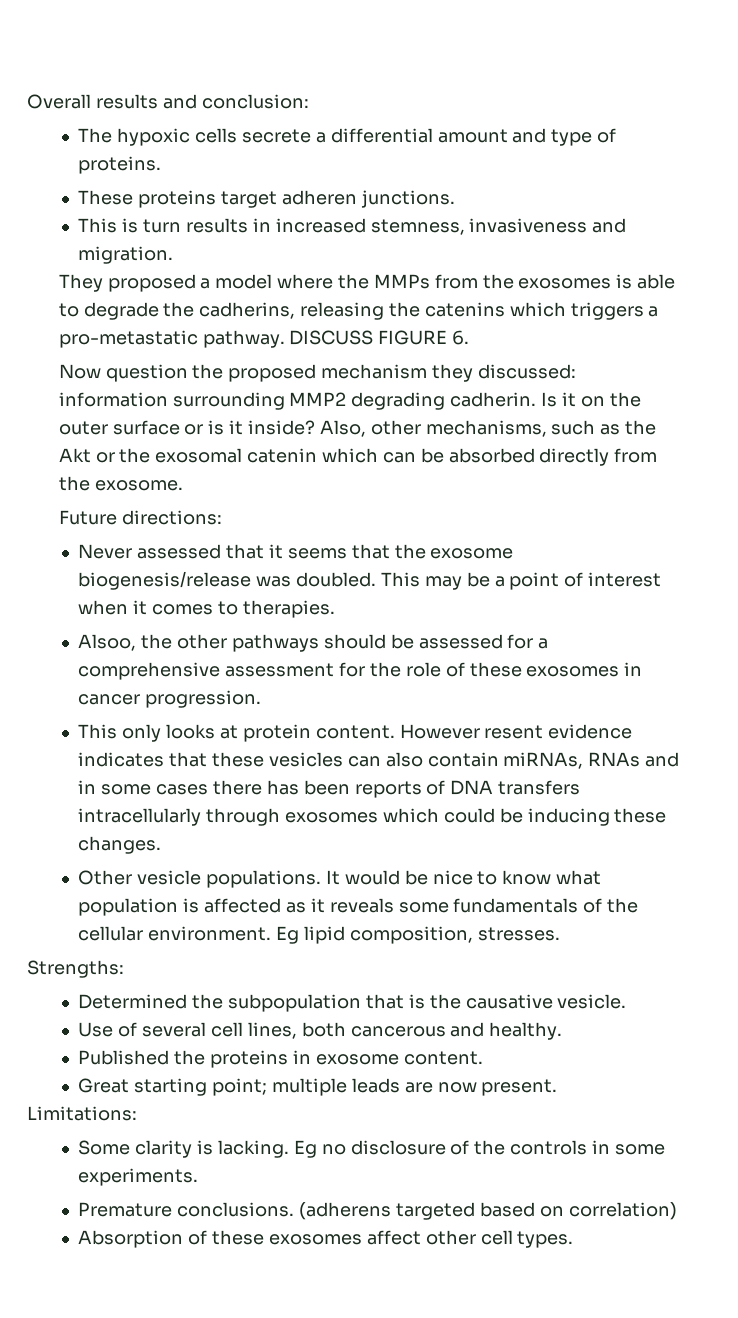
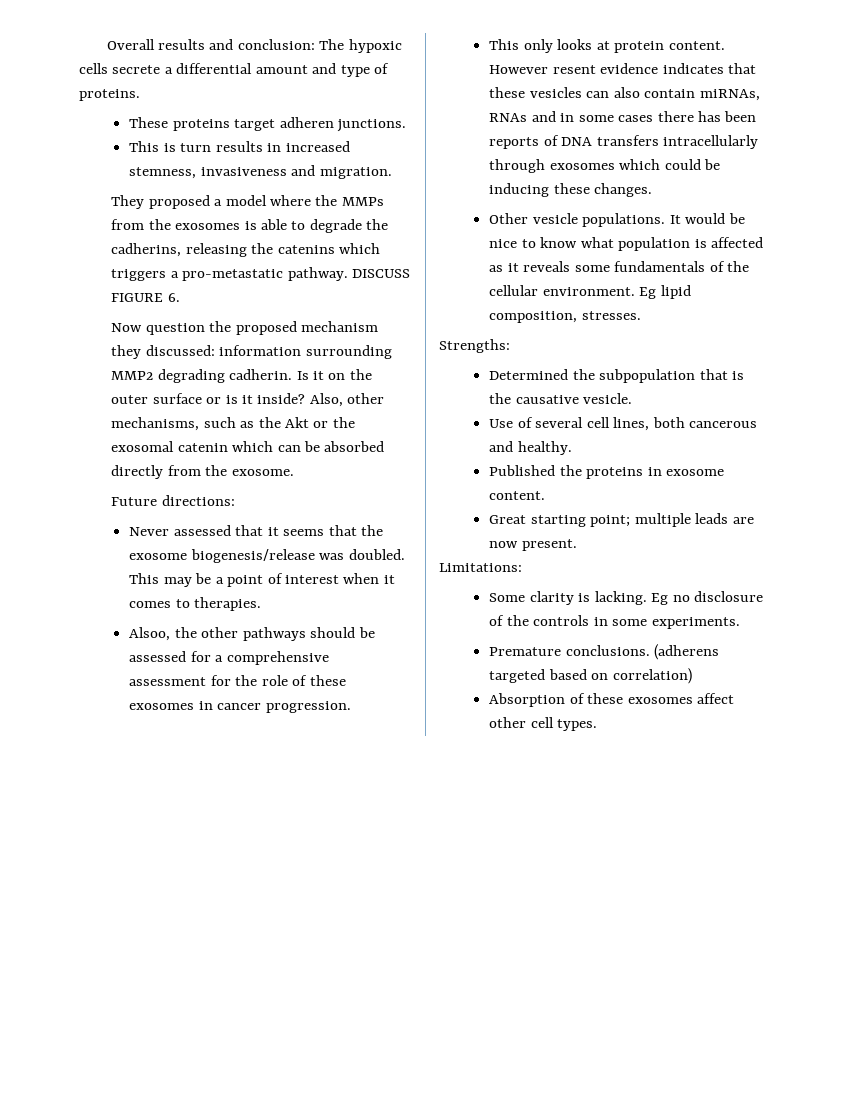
(309, 101) // -> (315, 44) none

